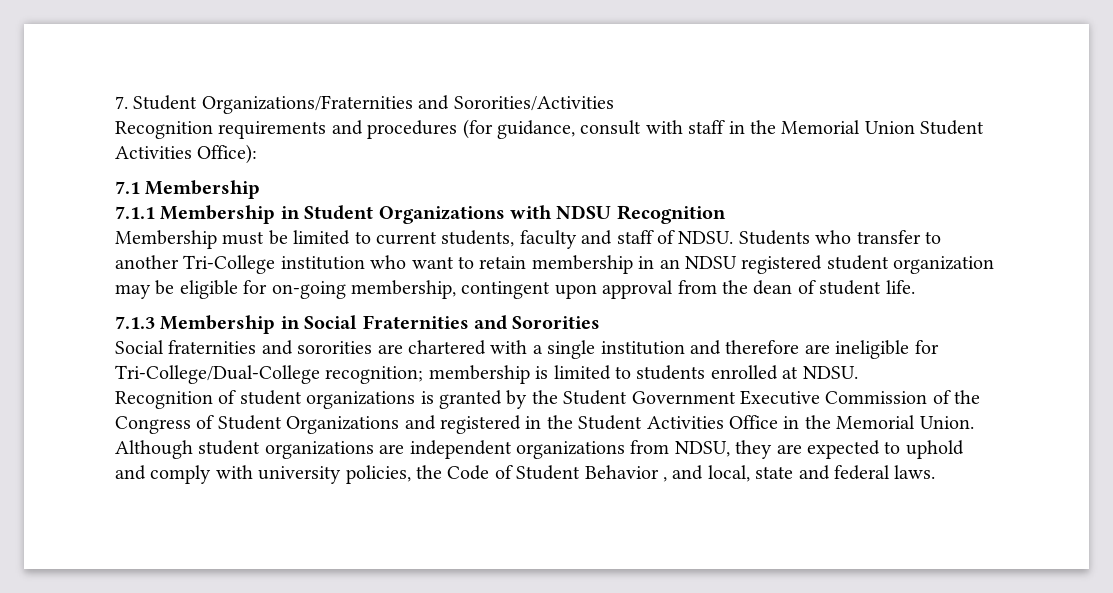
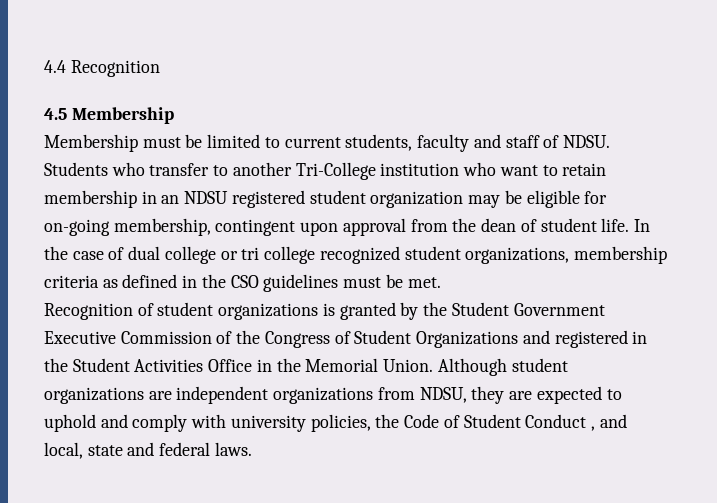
[115,95,614,114] [115,119,985,139] [115,144,258,164] [115,180,261,199] [115,205,726,224] 7. Student Organizations/Fraternities and Sororities/Activities // Recognition requirements and procedures (for guidance, consult with staff in the Memorial Union Student Activities Office): // 7.1 Membership // 7.1.1 Membership in Student Organizations with NDSU Recognition -> [44,60,160,77] [44,107,174,124] 4.4 Recognition // 4.5 Membership
[115,315,601,334] [115,340,939,359] [115,365,858,384] // 7.1.3 Membership in Social Fraternities and Sororities // Social fraternities and sororities are chartered with a single institution and therefore are ineligible for Tri-College/Dual-College recognition; membership is limited to students enrolled at NDSU. -> [633,219,650,232] [44,246,667,264] [44,274,441,292] In the case of dual college or tri college recognized student organizations, membership criteria as defined in the CSO guidelines must be met.
[584,465,659,479] Behavior -> [525,414,587,428] Conduct

